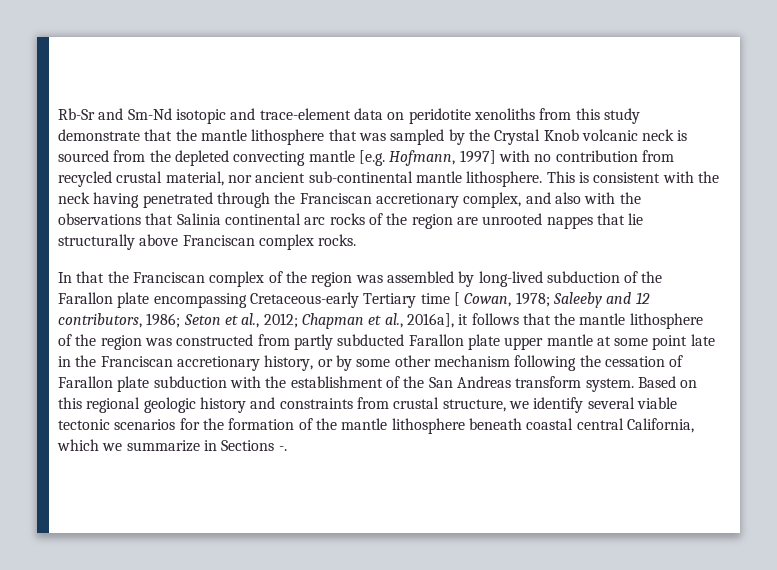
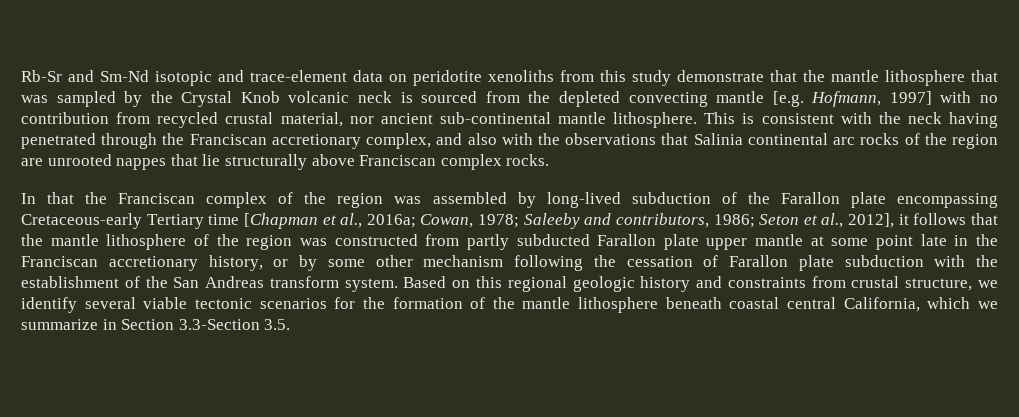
[453,292,460,306] [ -> [243,213,416,229] [Chapman et al., 2016a;
[635,292,650,304] 12 -> (612, 219) none
[263,313,454,329] 2012; Chapman et al., 2016a], -> [848,213,895,228] 2012],
[221,440,287,451] Sections -. -> [121,319,291,330] Section 3.3-Section 3.5.

